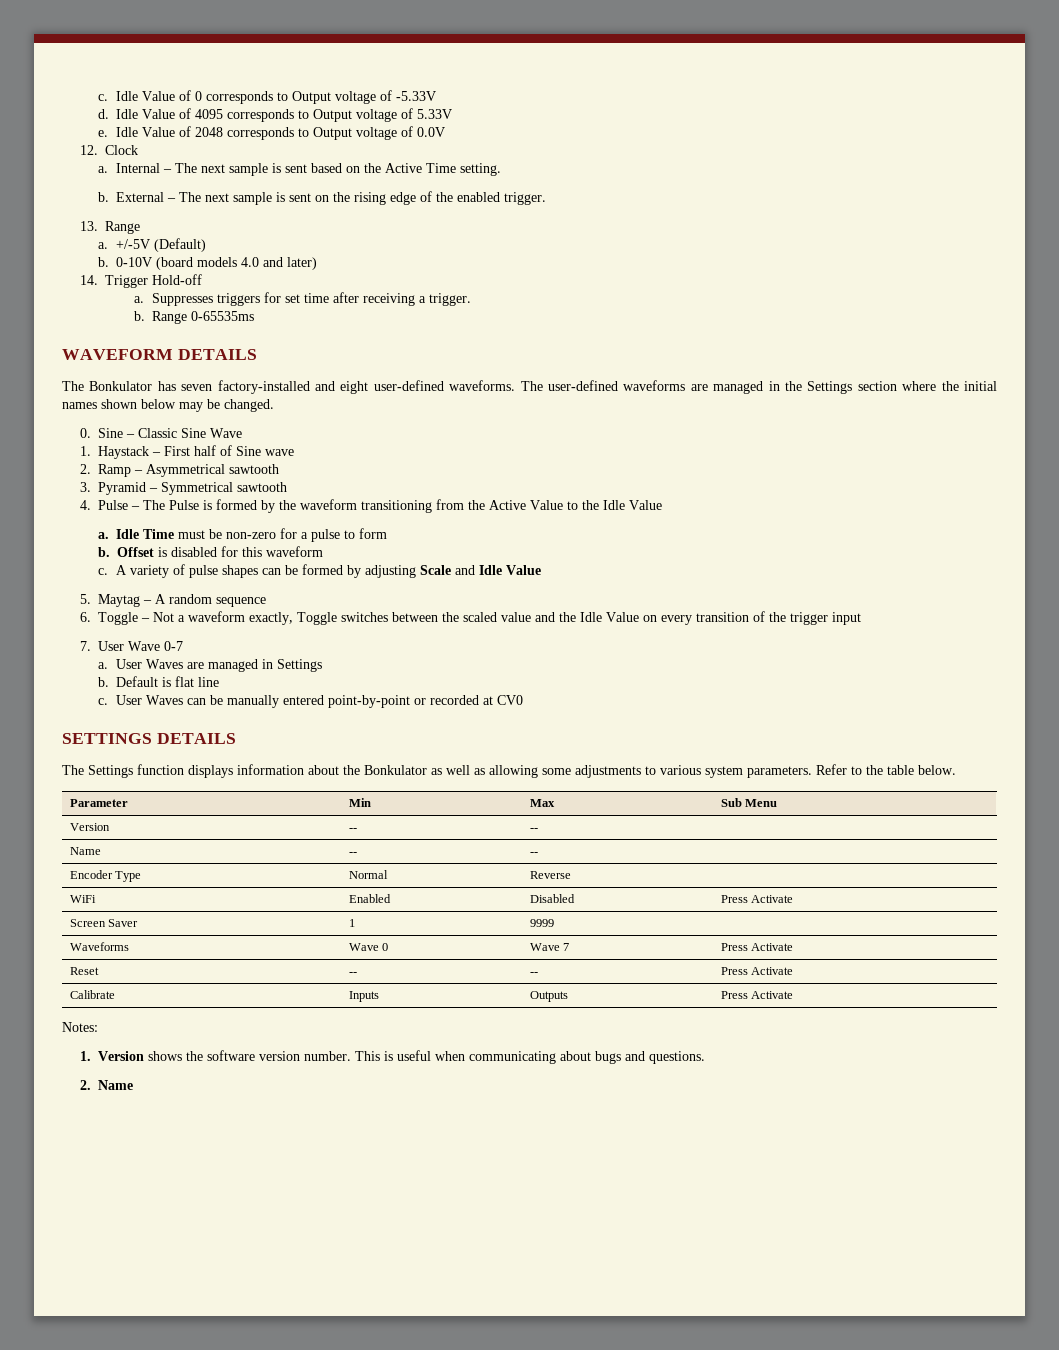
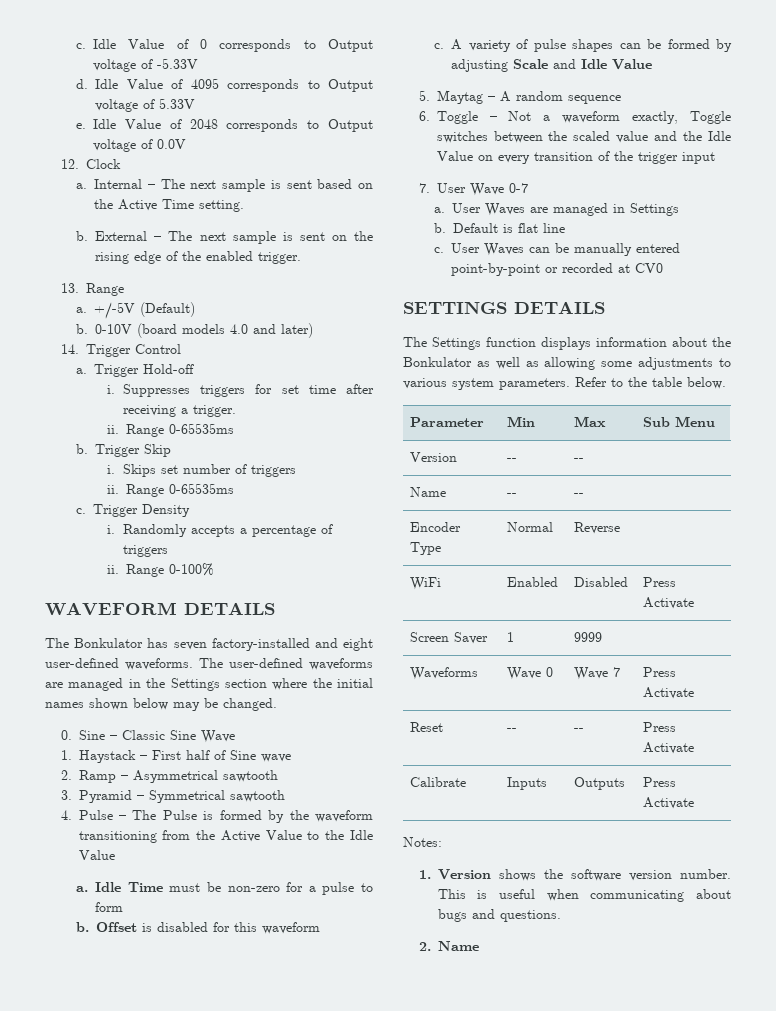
(148, 281) none -> [134,344,181,354] [76,364,140,377] Control // a. Trigger
[133,296,144,303] a. -> [107,385,116,394] i.
[133,311,254,324] b. Range 0-65535ms -> [107,423,235,437] [76,444,172,457] [107,464,296,477] [107,483,235,497] [76,504,191,517] [107,524,333,537] [122,545,168,557] [107,563,215,577] ii. Range 0-65535ms // b. Trigger Skip // i. Skips set number of triggers // ii. Range 0-65535ms // c. Trigger Density // i. Randomly accepts a percentage of triggers // ii. Range 0-100%

